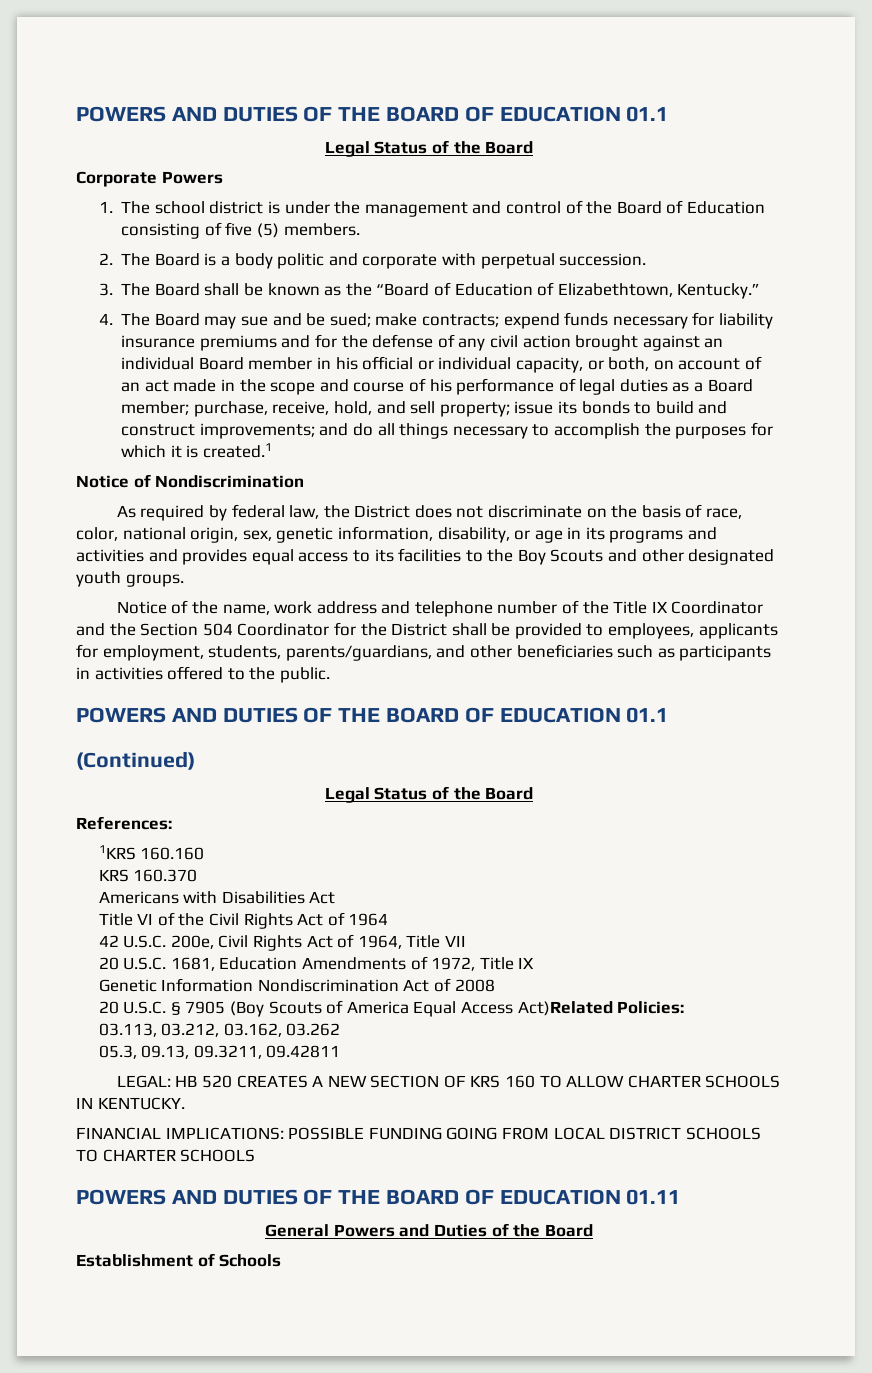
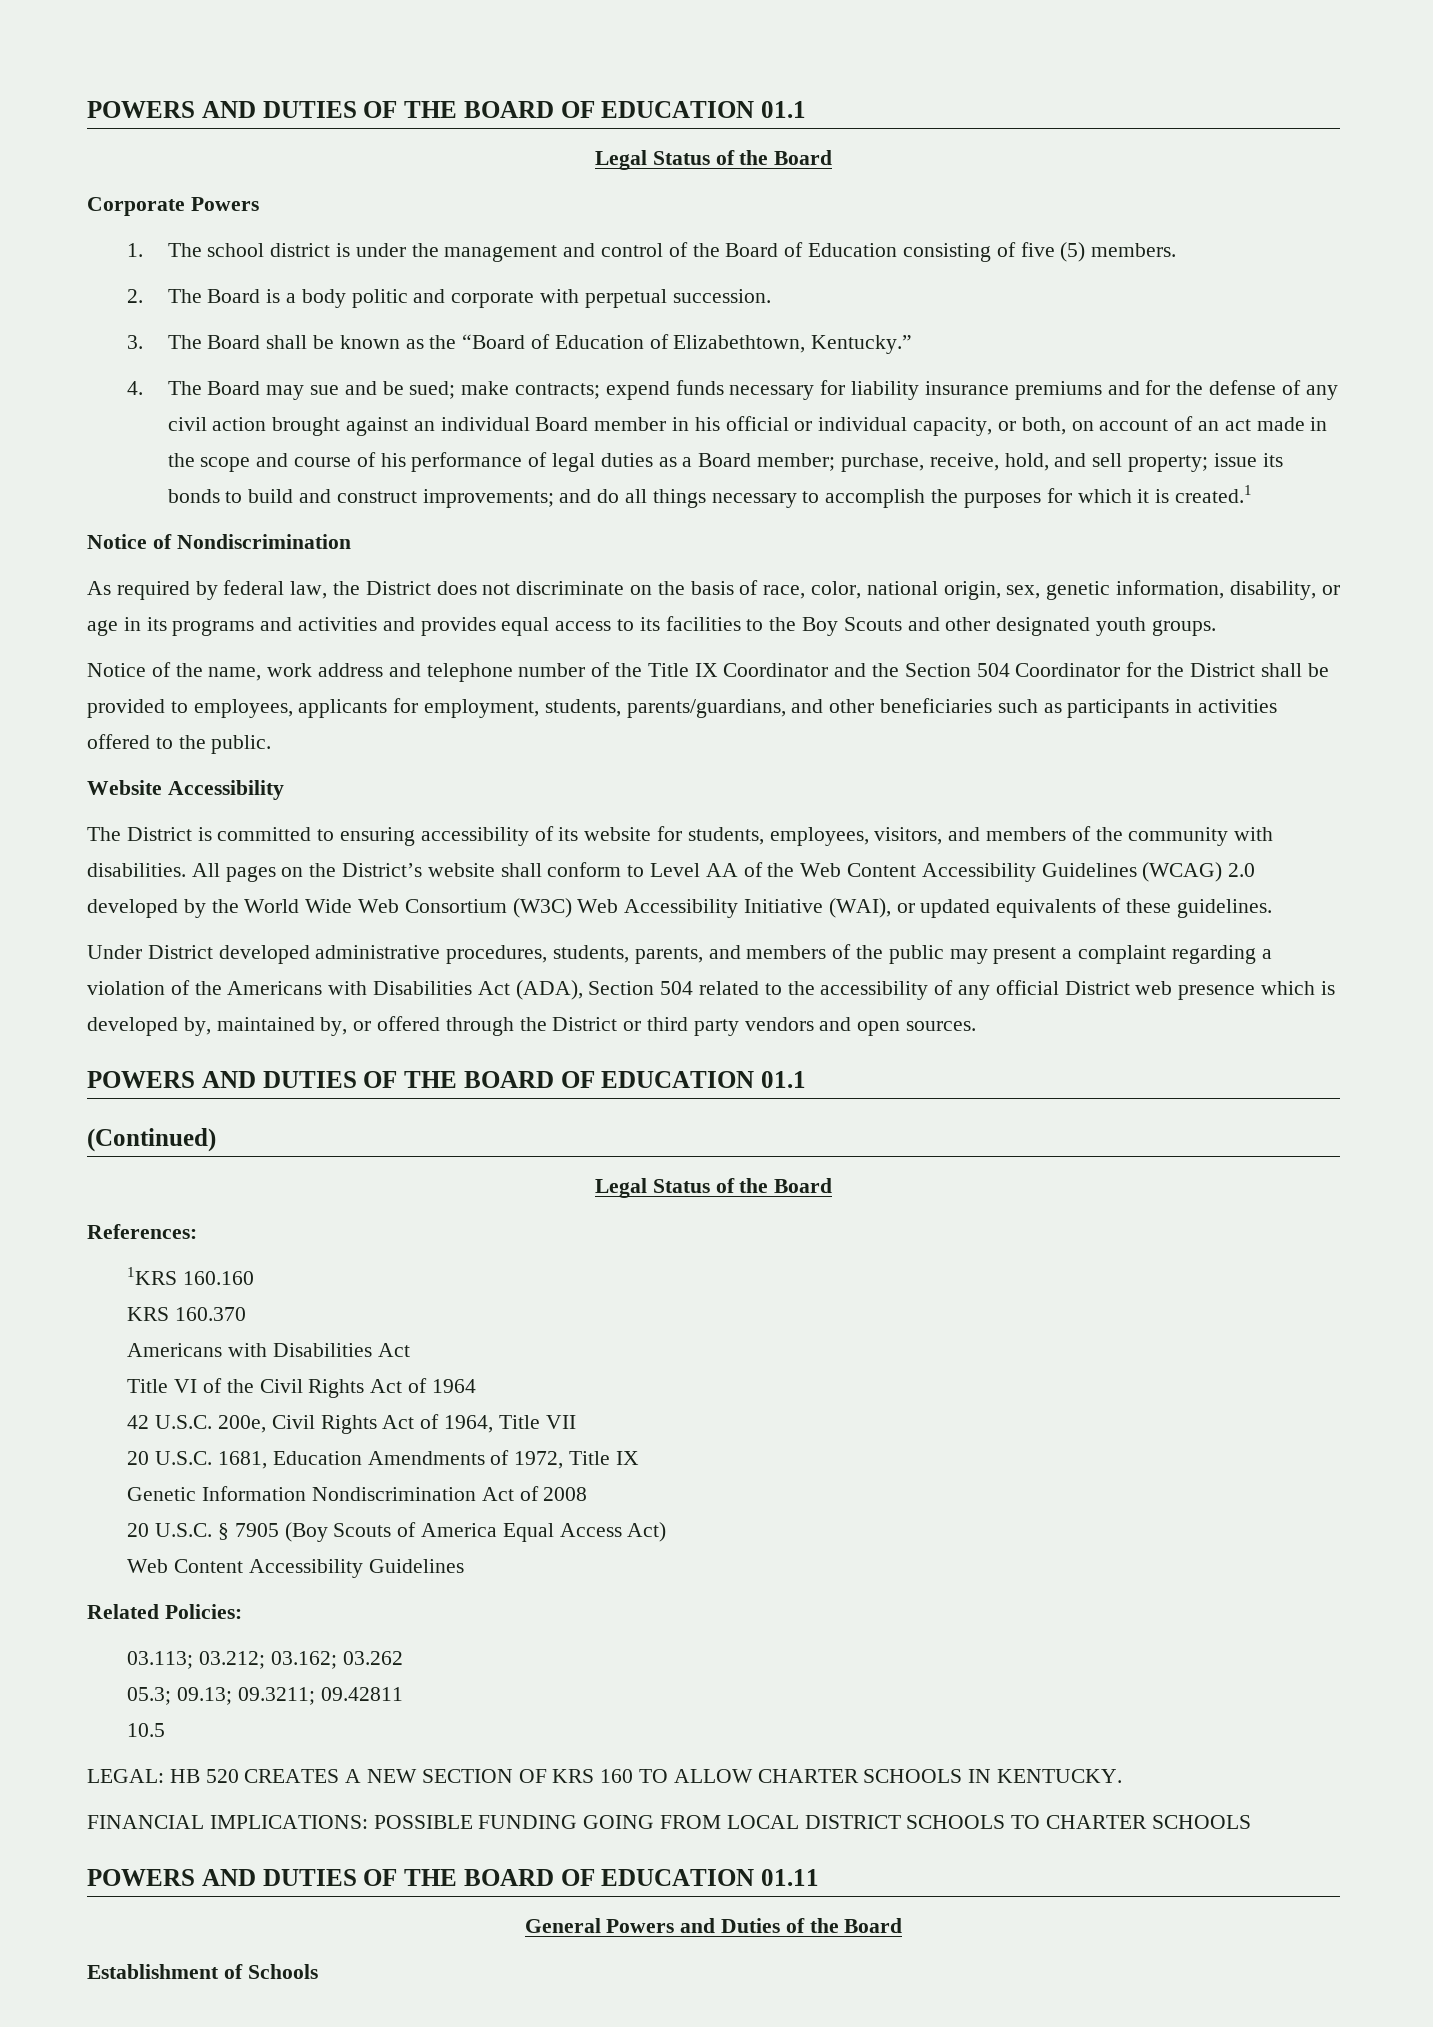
(330, 675) none -> [87,780,284,800] [87,826,1274,846] [87,862,1256,882] [87,898,1272,918] [87,944,1272,964] [87,980,1335,1000] [87,1016,977,1036] // Website Accessibility // The District is committed to ensuring accessibility of its website for students, employees, visitors, and members of the community with disabilities. All pages on the District’s website shall conform to Level AA of the Web Content Accessibility Guidelines (WCAG) 2.0 developed by the World Wide Web Consortium (W3C) Web Accessibility Initiative (WAI), or updated equivalents of these guidelines. // Under District developed administrative procedures, students, parents, and members of the public may present a complaint regarding a violation of the Americans with Disabilities Act (ADA), Section 504 related to the accessibility of any official District web presence which is developed by, maintained by, or offered through the District or third party vendors and open sources.
[517,1001,685,1016] [98,1023,341,1037] [98,1045,262,1059] Act)Related Policies: // 03.113, 03.212, 03.162, 03.262 // 05.3, 09.13, 09.3211, -> [627,1522,667,1542] [127,1559,464,1578] [87,1604,242,1619] [127,1651,403,1669] [127,1687,315,1705] Act) // Web Content Accessibility Guidelines // Related Policies: // 03.113; 03.212; 03.162; 03.262 // 05.3; 09.13; 09.3211;
(341, 1051) none -> [127,1723,166,1737] // 10.5

